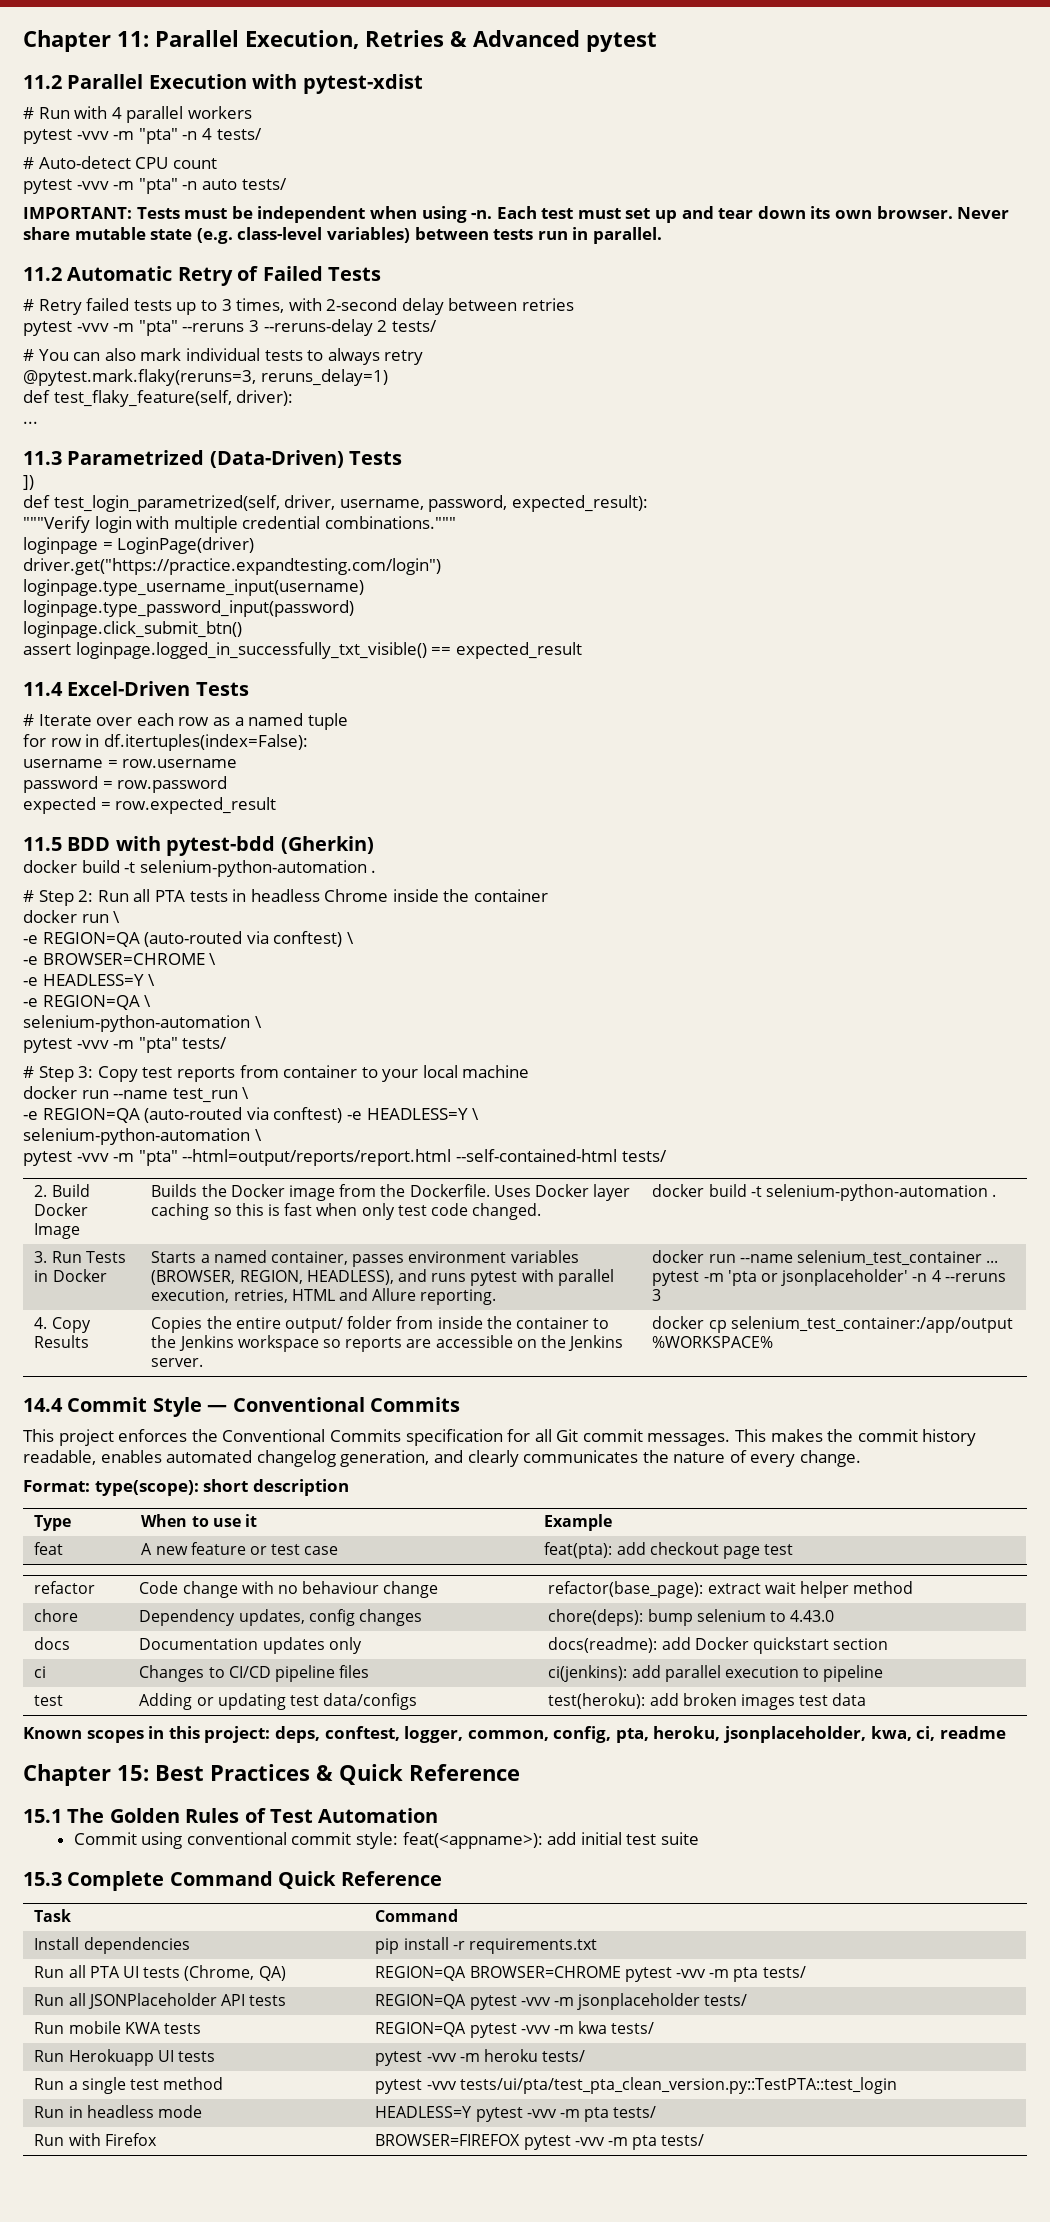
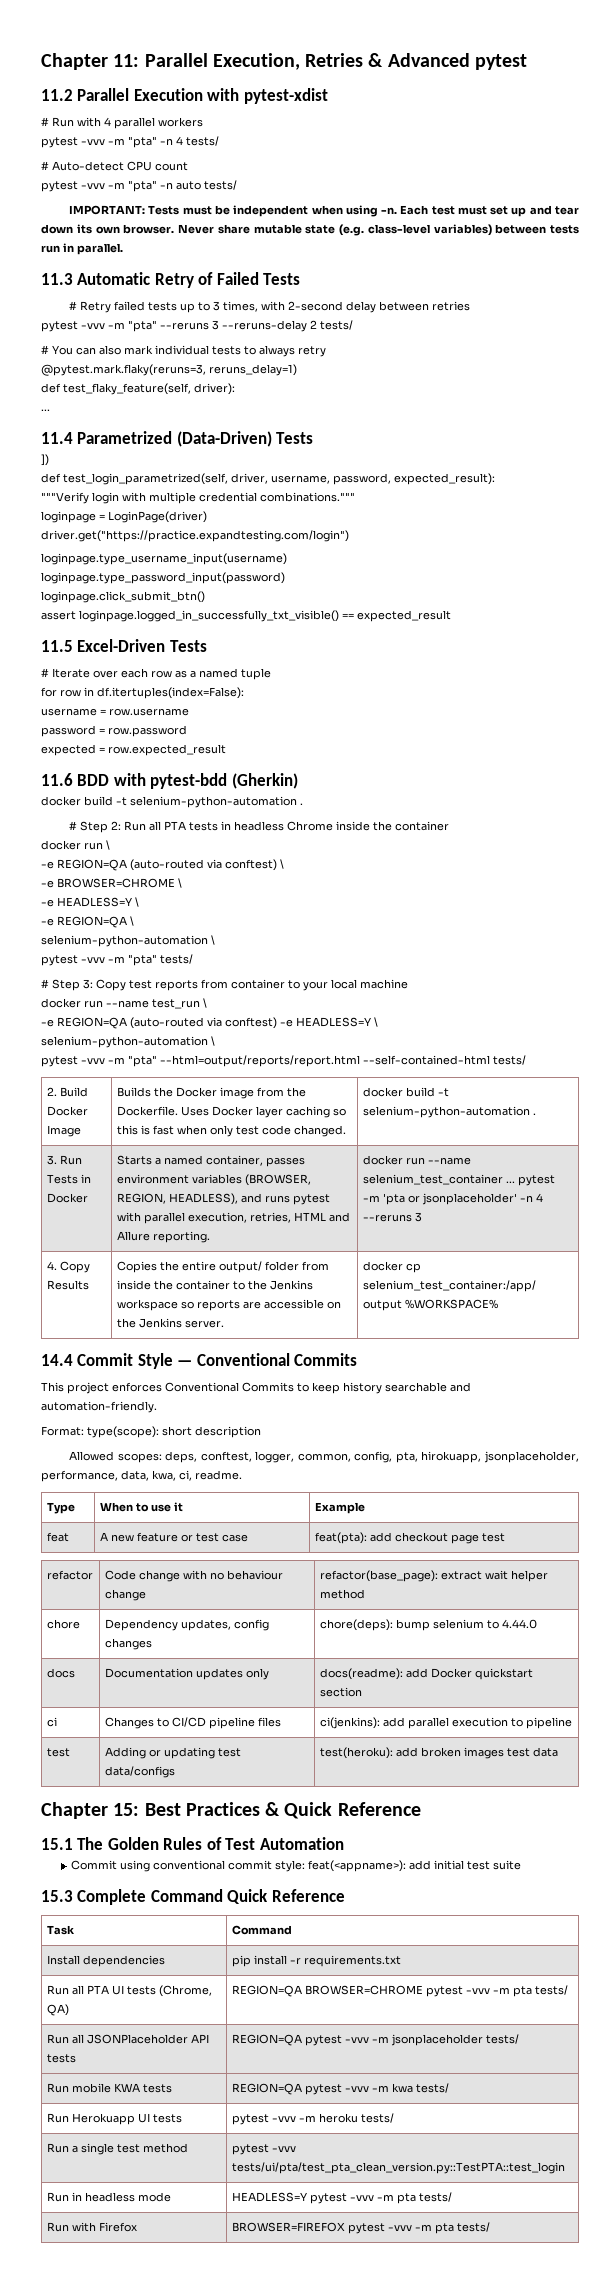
[23,267,62,281] 11.2 -> [41,273,73,285] 11.3
[23,451,62,465] 11.3 -> [41,432,73,444] 11.4
[23,682,63,696] 11.4 -> [41,640,73,652] 11.5
[23,837,62,851] 11.5 -> [41,773,73,786] 11.6
[191,1429,977,1446] [23,1450,862,1467] [23,1479,349,1496] the Conventional Commits specification for all Git commit messages. This makes the commit history readable, enables automated changelog generation, and clearly communicates the nature of every change. // Format: type(scope): short description -> [165,1382,471,1394] [41,1401,157,1413] [41,1426,261,1438] [69,1451,579,1463] [41,1470,242,1482] Conventional Commits to keep history searchable and automation-friendly. // Format: type(scope): short description // Allowed scopes: deps, conftest, logger, common, config, pta, hirokuapp, jsonplaceholder, performance, data, kwa, ci, readme.
[790,1610,835,1622] 4.43.0 -> [501,1619,537,1629] 4.44.0
[23,1726,1006,1743] // Known scopes in this project: deps, conftest, logger, common, config, pta, heroku, jsonplaceholder, kwa, ci, readme -> (558, 1752) none

